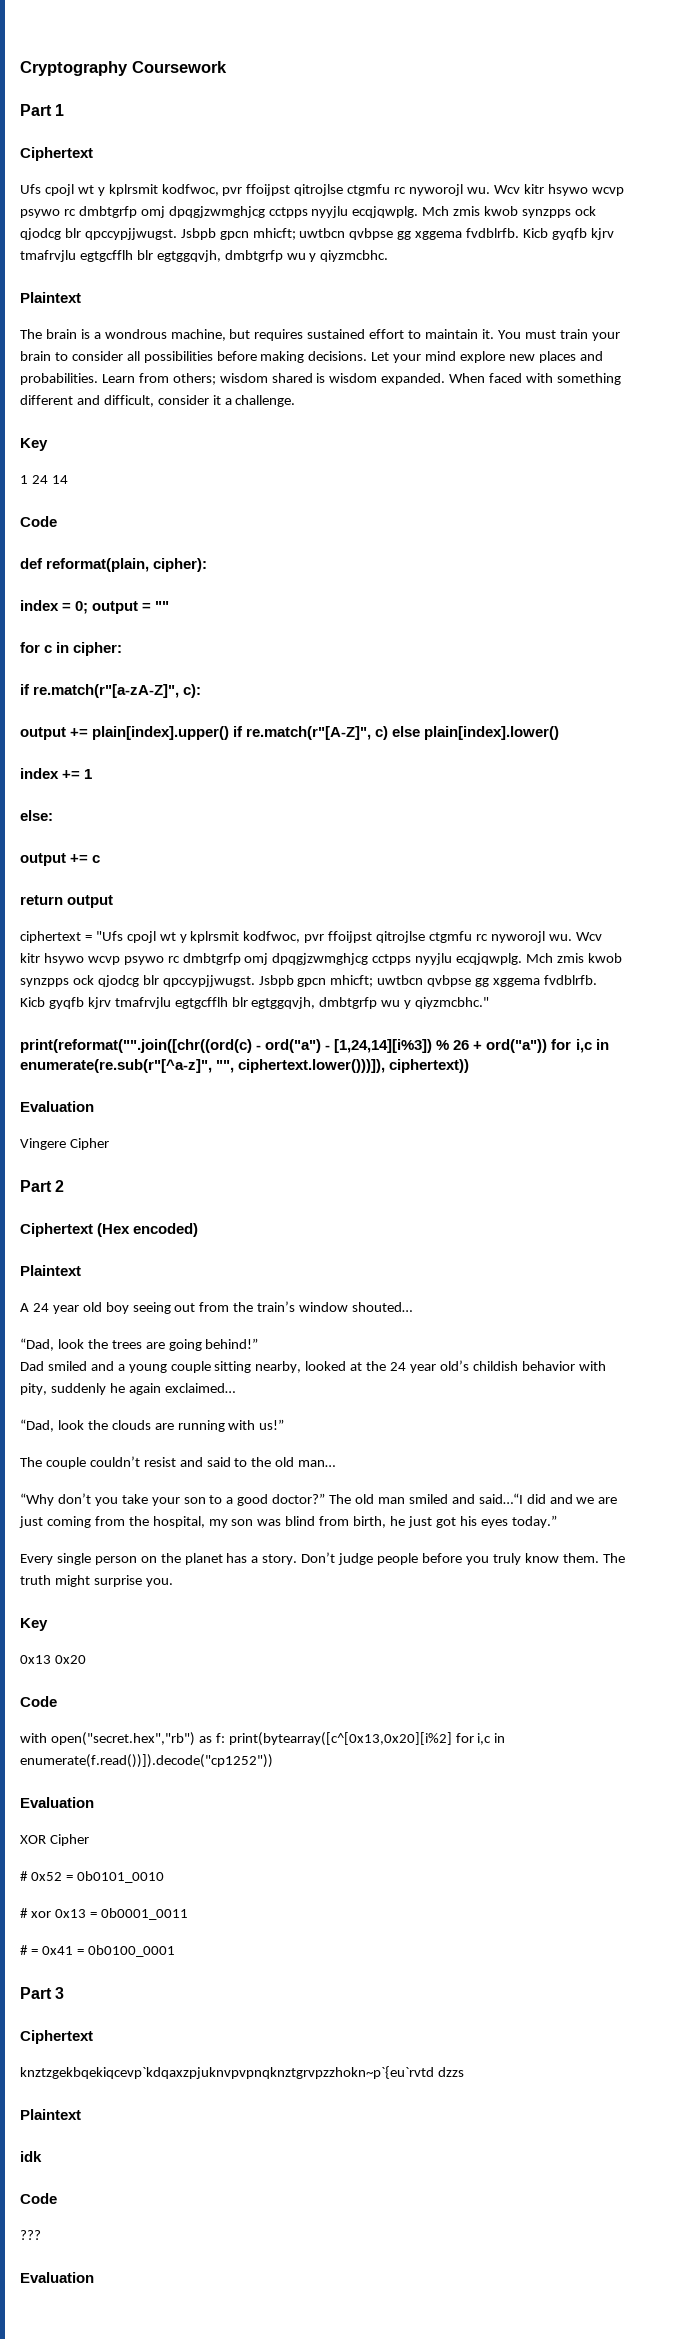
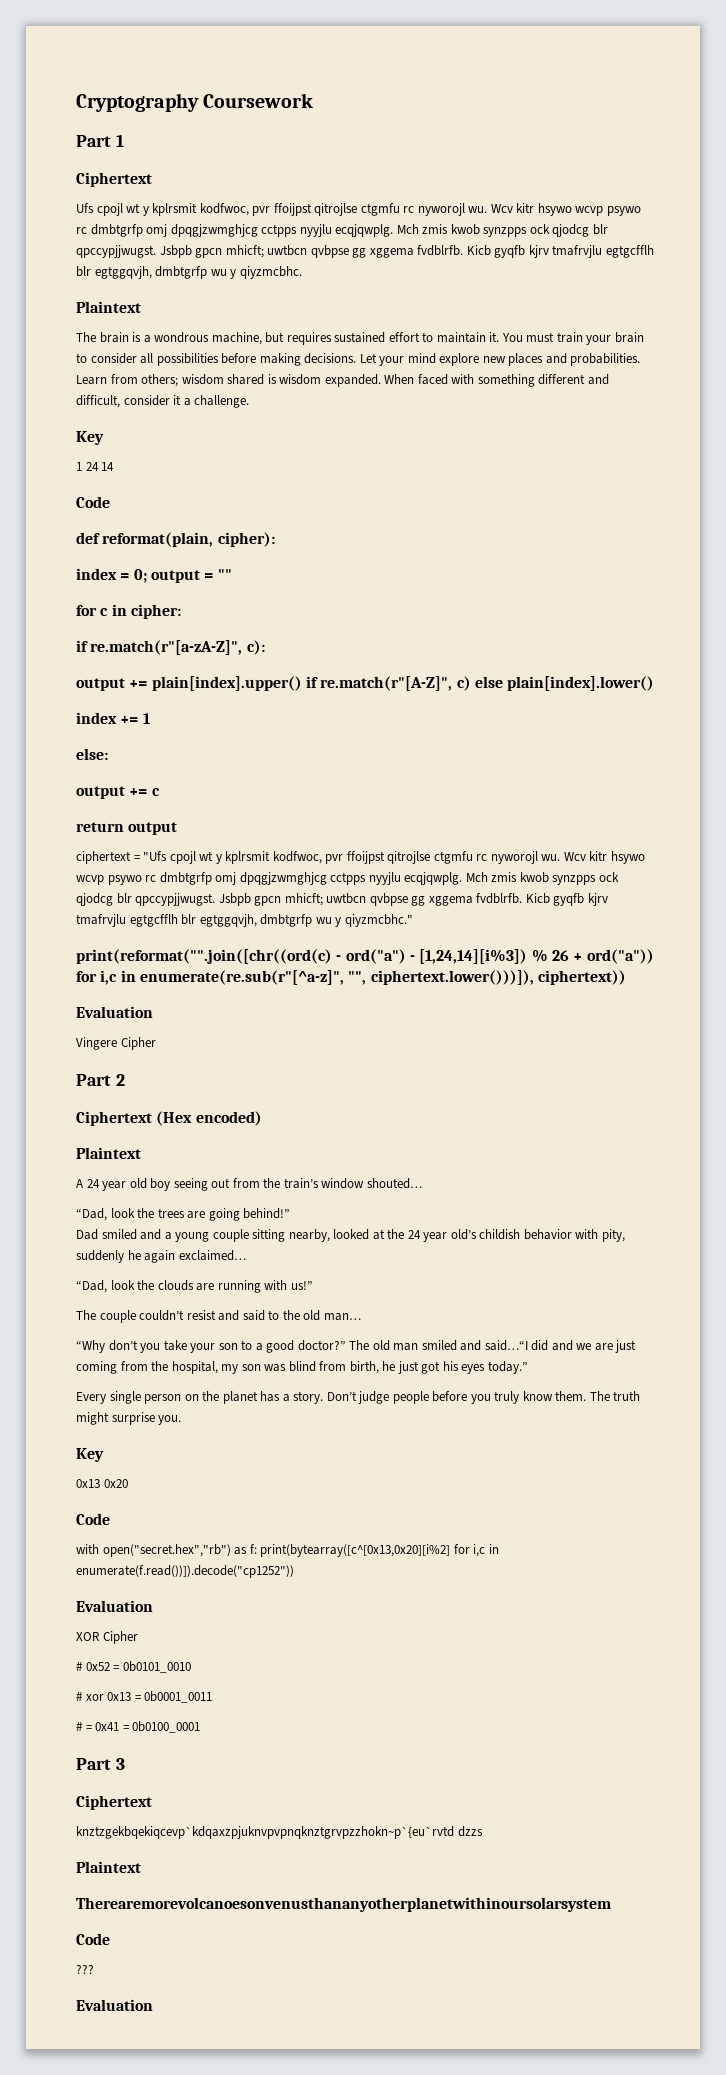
[20,2151,42,2162] idk -> [76,1897,611,1912] Therearemorevolcanoesonvenusthananyotherplanetwithinoursolarsystem

